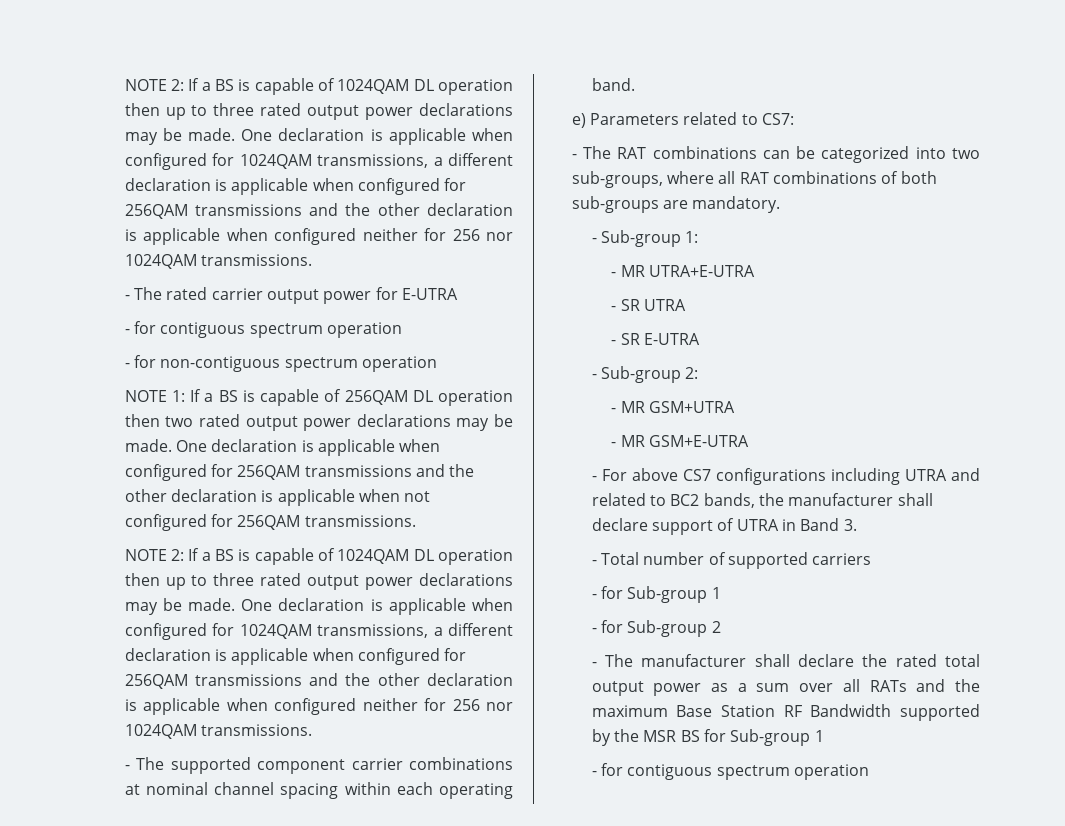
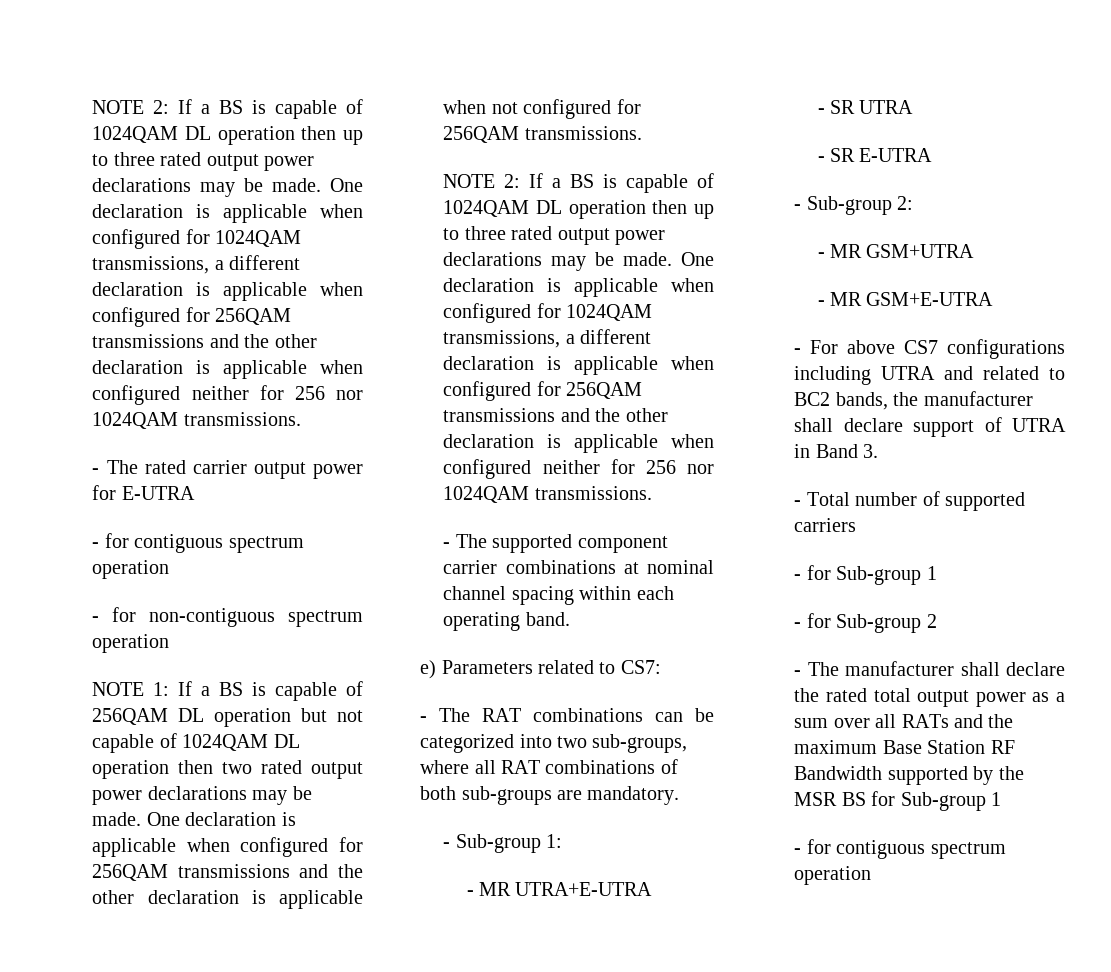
(513, 398) none -> [301,708,363,722] [92,733,300,753] [92,760,170,779] but not capable of 1024QAM DL operation

